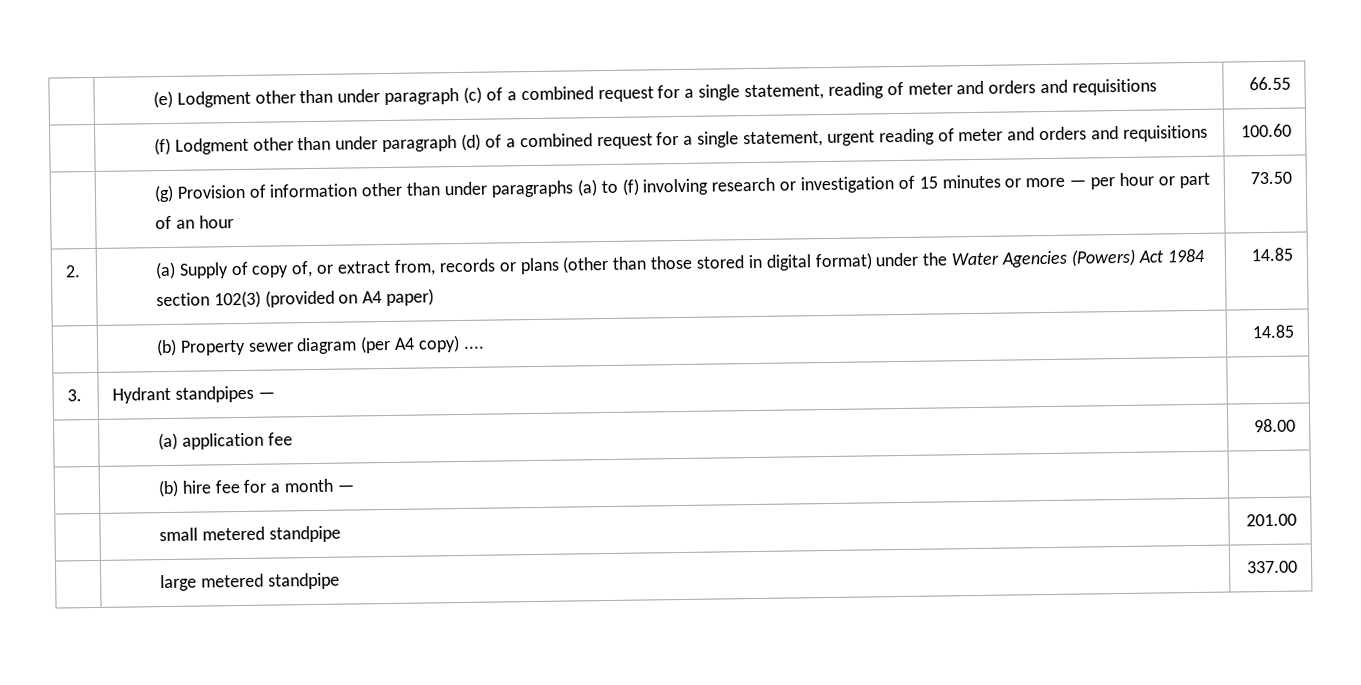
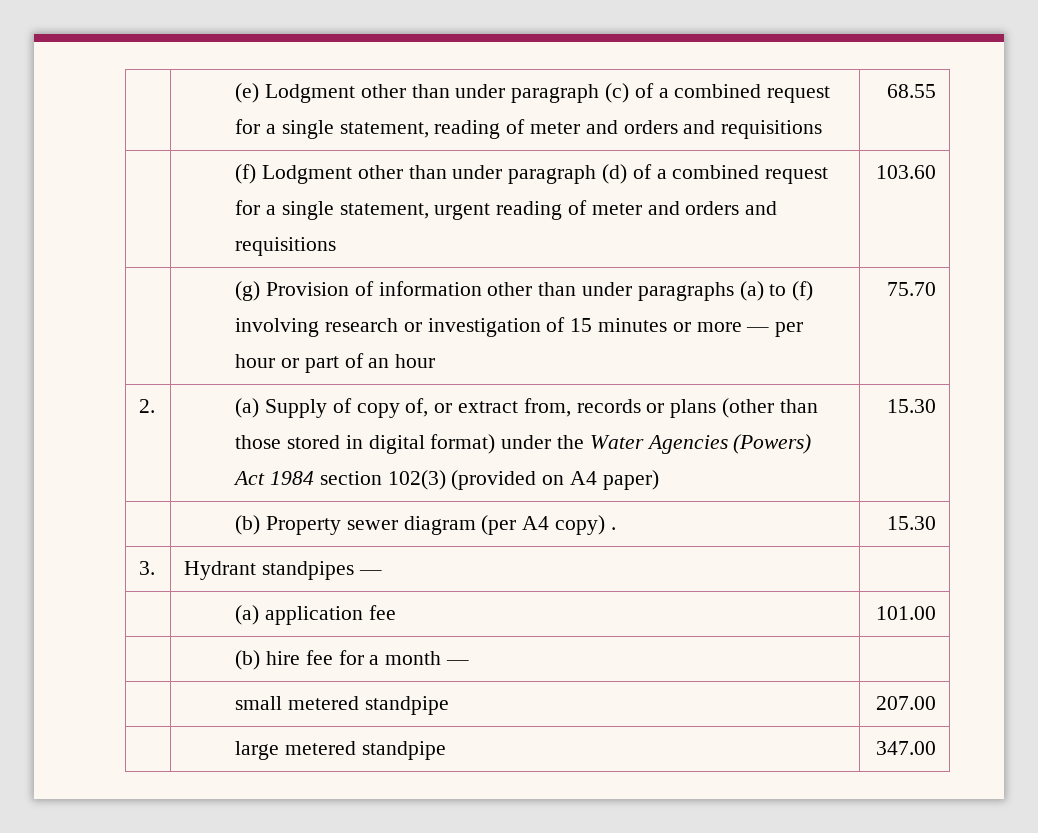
[1248,76,1291,91] 66.55 -> [886,84,936,98] 68.55
[1240,123,1292,138] 100.60 -> [875,165,936,179] 103.60
[1249,171,1292,185] 73.50 -> [886,282,936,296] 75.70
[1250,247,1293,262] 14.85 -> [886,399,936,413] 15.30
[463,345,485,349] [1251,324,1294,339] .... | 14.85 -> [610,527,616,530] [886,516,936,530] . | 15.30
[1253,418,1296,433] 98.00 -> [875,606,936,620] 101.00
[1245,513,1297,527] 201.00 -> [875,696,936,710] 207.00
[1246,560,1298,574] 337.00 -> [875,741,936,755] 347.00

